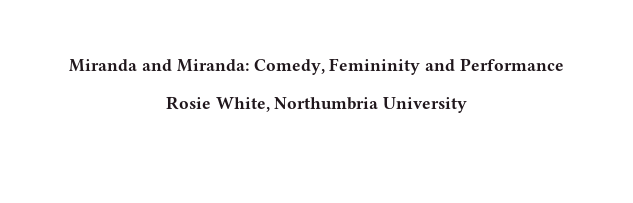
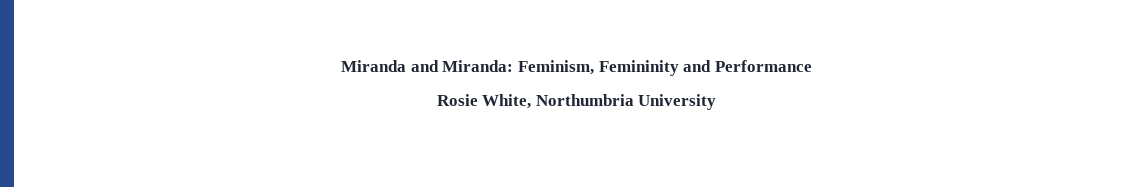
[253,59,325,75] Comedy, -> [518,60,594,75] Feminism,

